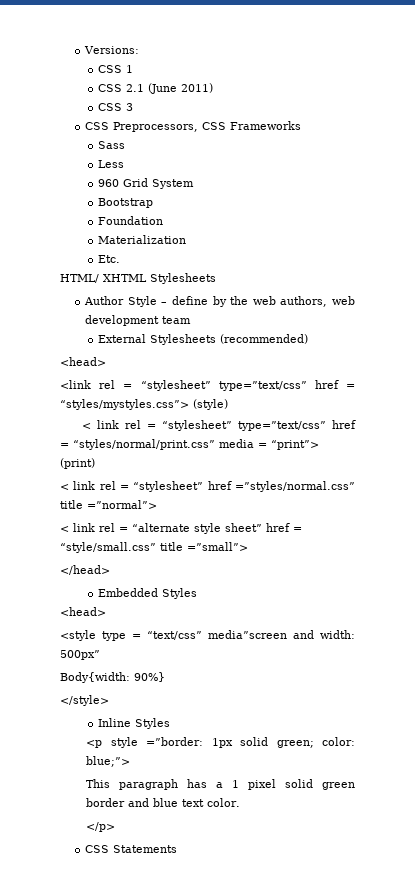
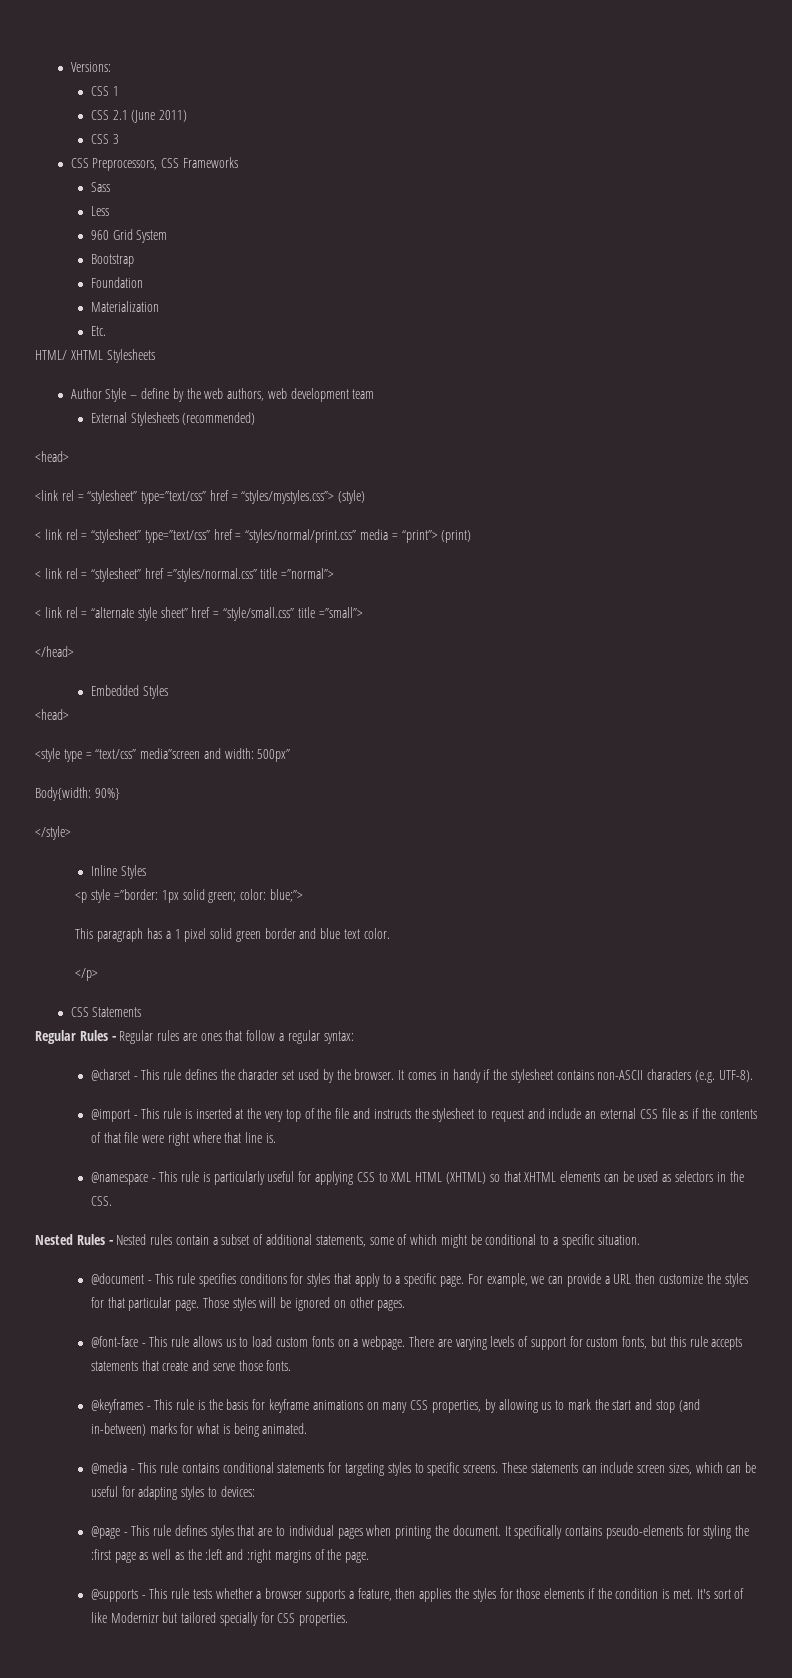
(178, 849) none -> [35,1030,354,1044] [90,1069,753,1083] [90,1108,757,1122] [90,1132,277,1146] [90,1171,744,1185] [90,1196,112,1206] [35,1234,640,1248] [90,1273,748,1287] [90,1297,406,1311] [90,1336,743,1350] [90,1360,292,1371] [90,1399,700,1413] [90,1423,308,1437] [90,1462,757,1476] [90,1486,255,1500] [90,1525,750,1539] [90,1549,370,1563] [90,1588,745,1602] [90,1612,349,1626] // Regular Rules - Regular rules are ones that follow a regular syntax: // @charset - This rule defines the character set used by the browser. It comes in handy if the stylesheet contains non-ASCII characters (e.g. UTF-8). // @import - This rule is inserted at the very top of the file and instructs the stylesheet to request and include an external CSS file as if the contents of that file were right where that line is. // @namespace - This rule is particularly useful for applying CSS to XML HTML (XHTML) so that XHTML elements can be used as selectors in the CSS. // Nested Rules - Nested rules contain a subset of additional statements, some of which might be conditional to a specific situation. // @document - This rule specifies conditions for styles that apply to a specific page. For example, we can provide a URL then customize the styles for that particular page. Those styles will be ignored on other pages. // @font-face - This rule allows us to load custom fonts on a webpage. There are varying levels of support for custom fonts, but this rule accepts statements that create and serve those fonts. // @keyframes - This rule is the basis for keyframe animations on many CSS properties, by allowing us to mark the start and stop (and in-between) marks for what is being animated. // @media - This rule contains conditional statements for targeting styles to specific screens. These statements can include screen sizes, which can be useful for adapting styles to devices: // @page - This rule defines styles that are to individual pages when printing the document. It specifically contains pseudo-elements for styling the :first page as well as the :left and :right margins of the page. // @supports - This rule tests whether a browser supports a feature, then applies the styles for those elements if the condition is met. It's sort of like Modernizr but tailored specially for CSS properties.

